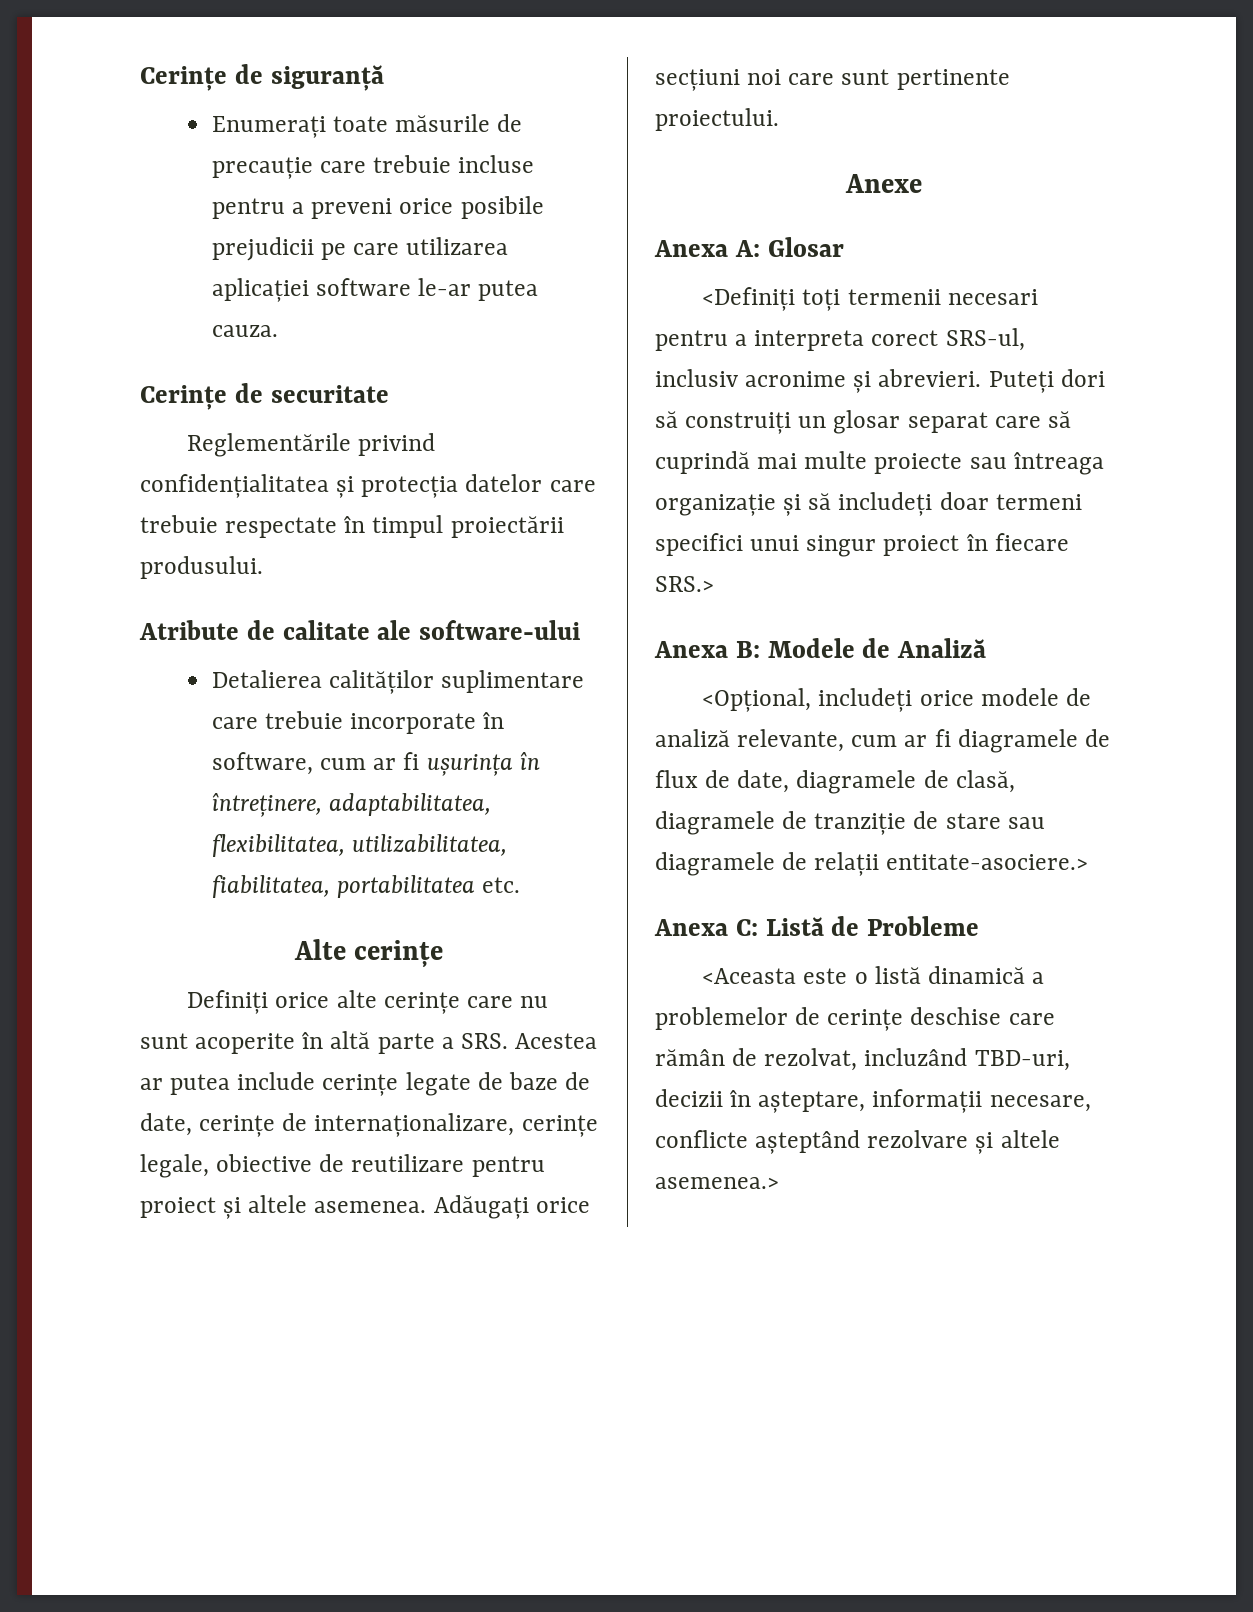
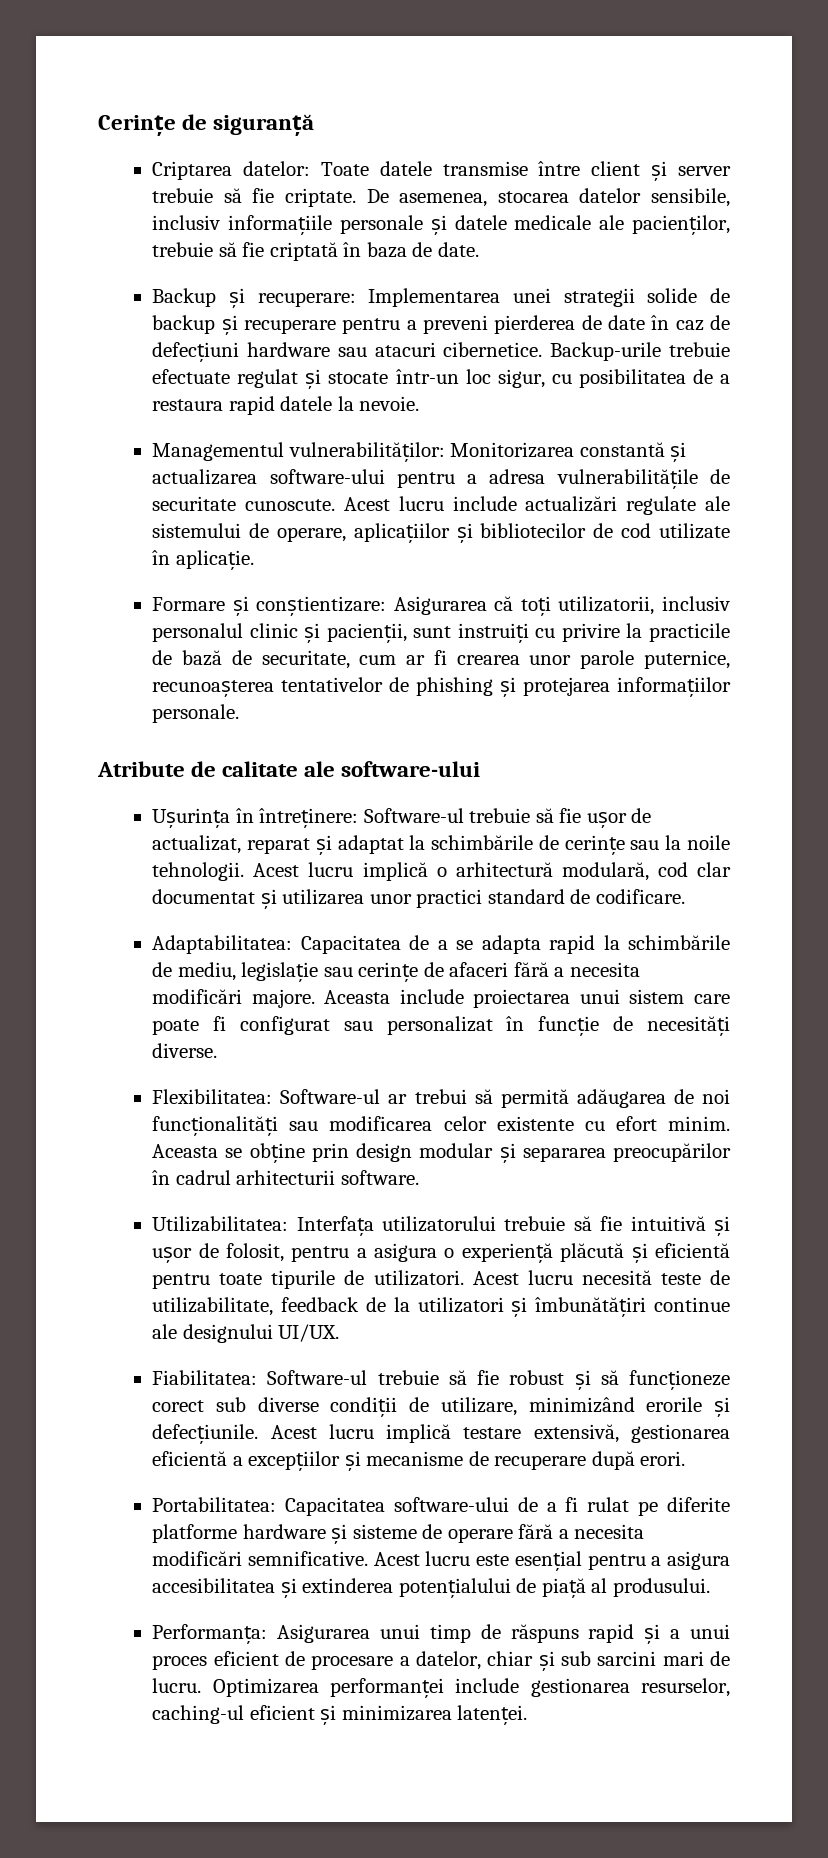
[211,114,523,138] [211,155,535,179] [211,196,544,219] [211,237,509,261] [211,278,539,302] [211,325,278,337] [140,383,389,410] [187,433,436,457] [140,474,596,498] [140,515,564,538] [140,556,263,579] Enumerați toate măsurile de precauție care trebuie incluse pentru a preveni orice posibile prejudicii pe care utilizarea aplicației software le-ar putea cauza. // Cerințe de securitate // Reglementările privind confidențialitatea și protecția datelor care trebuie respectate în timpul proiectării produsului. -> [152,161,731,181] [152,188,731,207] [152,215,730,235] [152,242,479,261] [152,288,731,308] [152,315,730,335] [152,342,730,362] [152,369,730,389] [152,396,420,415] [152,442,687,462] [152,469,730,489] [152,496,730,515] [152,523,730,543] [152,550,254,570] [152,596,731,616] [152,623,731,643] [152,650,730,669] [152,677,732,697] [152,704,240,723] Criptarea datelor: Toate datele transmise între client și server trebuie să fie criptate. De asemenea, stocarea datelor sensibile, inclusiv informațiile personale și datele medicale ale pacienților, trebuie să fie criptată în baza de date. // Backup și recuperare: Implementarea unei strategii solide de backup și recuperare pentru a preveni pierderea de date în caz de defecțiuni hardware sau atacuri cibernetice. Backup-urile trebuie efectuate regulat și stocate într-un loc sigur, cu posibilitatea de a restaura rapid datele la nevoie. // Managementul vulnerabilităților: Monitorizarea constantă și actualizarea software-ului pentru a adresa vulnerabilitățile de securitate cunoscute. Acest lucru include actualizări regulate ale sistemului de operare, aplicațiilor și bibliotecilor de cod utilizate în aplicație. // Formare și conștientizare: Asigurarea că toți utilizatorii, inclusiv personalul clinic și pacienții, sunt instruiți cu privire la practicile de bază de securitate, cum ar fi crearea unor parole puternice, recunoașterea tentativelor de phishing și protejarea informațiilor personale.
[211,670,585,694] [211,711,505,734] [211,752,540,776] [211,793,492,817] [211,834,508,857] [211,875,521,898] [293,939,444,968] [187,990,548,1014] [140,1031,598,1054] [140,1072,591,1096] [140,1113,598,1137] [140,1154,545,1178] [140,1195,590,1219] [655,69,1010,91] [655,108,779,131] [845,174,922,193] [654,237,844,257] [702,287,1038,311] [655,328,1025,351] [655,369,1105,393] [655,410,1071,434] [655,451,1104,475] [655,492,1082,516] [655,533,1069,557] [655,576,714,592] [654,638,987,658] [702,688,1091,712] [655,729,1110,753] [655,770,1015,794] [655,811,1045,835] [655,852,1089,876] [654,916,980,936] [702,966,1044,984] [655,1007,1055,1031] [655,1048,1070,1071] [655,1089,1091,1113] [655,1130,1060,1154] [655,1177,779,1189] Detalierea calităților suplimentare care trebuie incorporate în software, cum ar fi ușurința în întreținere, adaptabilitatea, flexibilitatea, utilizabilitatea, fiabilitatea, portabilitatea etc. // Alte cerințe // Definiți orice alte cerințe care nu sunt acoperite în altă parte a SRS. Acestea ar putea include cerințe legate de baze de date, cerințe de internaționalizare, cerințe legale, obiective de reutilizare pentru proiect și altele asemenea. Adăugați orice secțiuni noi care sunt pertinente proiectului. // Anexe // Anexa A: Glosar // <Definiți toți termenii necesari pentru a interpreta corect SRS-ul, inclusiv acronime și abrevieri. Puteți dori să construiți un glosar separat care să cuprindă mai multe proiecte sau întreaga organizație și să includeți doar termeni specifici unui singur proiect în fiecare SRS.> // Anexa B: Modele de Analiză // <Opțional, includeți orice modele de analiză relevante, cum ar fi diagramele de flux de date, diagramele de clasă, diagramele de tranziție de stare sau diagramele de relații entitate-asociere.> // Anexa C: Listă de Probleme // <Aceasta este o listă dinamică a problemelor de cerințe deschise care rămân de rezolvat, incluzând TBD-uri, decizii în așteptare, informații necesare, conflicte așteptând rezolvare și altele asemenea.> -> [152,808,652,828] [152,835,730,855] [152,862,731,881] [152,889,685,909] [152,935,731,954] [152,962,641,982] [152,989,731,1008] [152,1016,731,1036] [152,1043,218,1058] [152,1089,730,1108] [152,1116,730,1136] [152,1143,732,1163] [152,1170,419,1185] [152,1216,731,1236] [152,1243,730,1263] [152,1270,731,1289] [152,1297,730,1317] [152,1324,340,1343] [152,1370,731,1390] [152,1397,730,1417] [152,1424,730,1444] [152,1451,686,1471] [152,1497,730,1516] [152,1524,645,1544] [152,1551,730,1571] [152,1578,710,1598] [152,1624,731,1644] [152,1651,730,1671] [152,1678,731,1698] [152,1705,528,1725] Ușurința în întreținere: Software-ul trebuie să fie ușor de actualizat, reparat și adaptat la schimbările de cerințe sau la noile tehnologii. Acest lucru implică o arhitectură modulară, cod clar documentat și utilizarea unor practici standard de codificare. // Adaptabilitatea: Capacitatea de a se adapta rapid la schimbările de mediu, legislație sau cerințe de afaceri fără a necesita modificări majore. Aceasta include proiectarea unui sistem care poate fi configurat sau personalizat în funcție de necesități diverse. // Flexibilitatea: Software-ul ar trebui să permită adăugarea de noi funcționalități sau modificarea celor existente cu efort minim. Aceasta se obține prin design modular și separarea preocupărilor în cadrul arhitecturii software. // Utilizabilitatea: Interfața utilizatorului trebuie să fie intuitivă și ușor de folosit, pentru a asigura o experiență plăcută și eficientă pentru toate tipurile de utilizatori. Acest lucru necesită teste de utilizabilitate, feedback de la utilizatori și îmbunătățiri continue ale designului UI/UX. // Fiabilitatea: Software-ul trebuie să fie robust și să funcționeze corect sub diverse condiții de utilizare, minimizând erorile și defecțiunile. Acest lucru implică testare extensivă, gestionarea eficientă a excepțiilor și mecanisme de recuperare după erori. // Portabilitatea: Capacitatea software-ului de a fi rulat pe diferite platforme hardware și sisteme de operare fără a necesita modificări semnificative. Acest lucru este esențial pentru a asigura accesibilitatea și extinderea potențialului de piață al produsului. // Performanța: Asigurarea unui timp de răspuns rapid și a unui proces eficient de procesare a datelor, chiar și sub sarcini mari de lucru. Optimizarea performanței include gestionarea resurselor, caching-ul eficient și minimizarea latenței.

